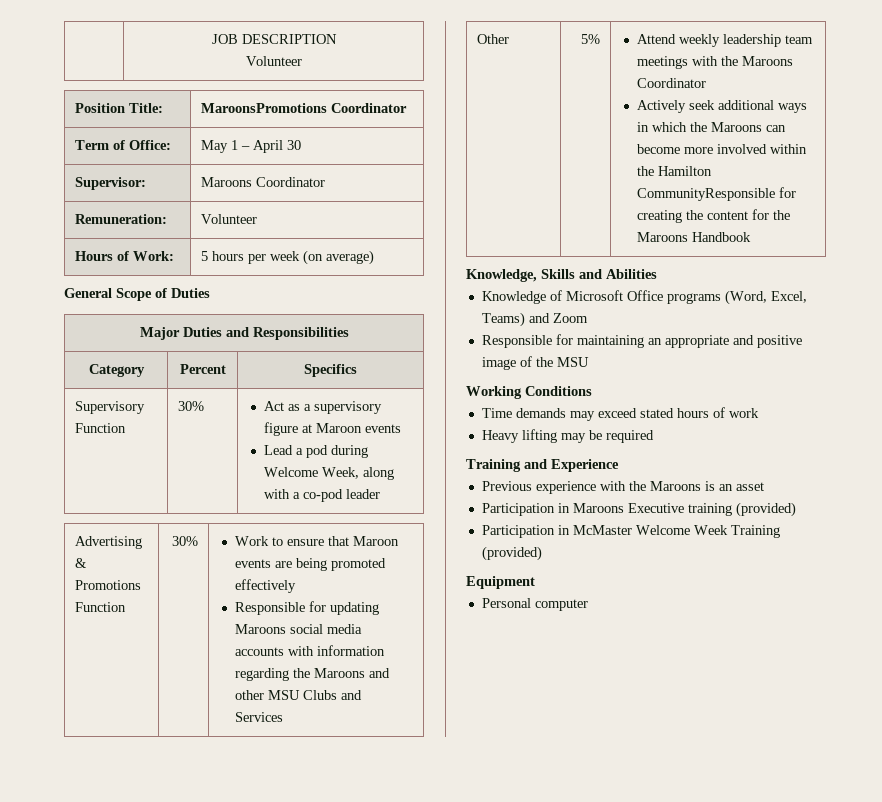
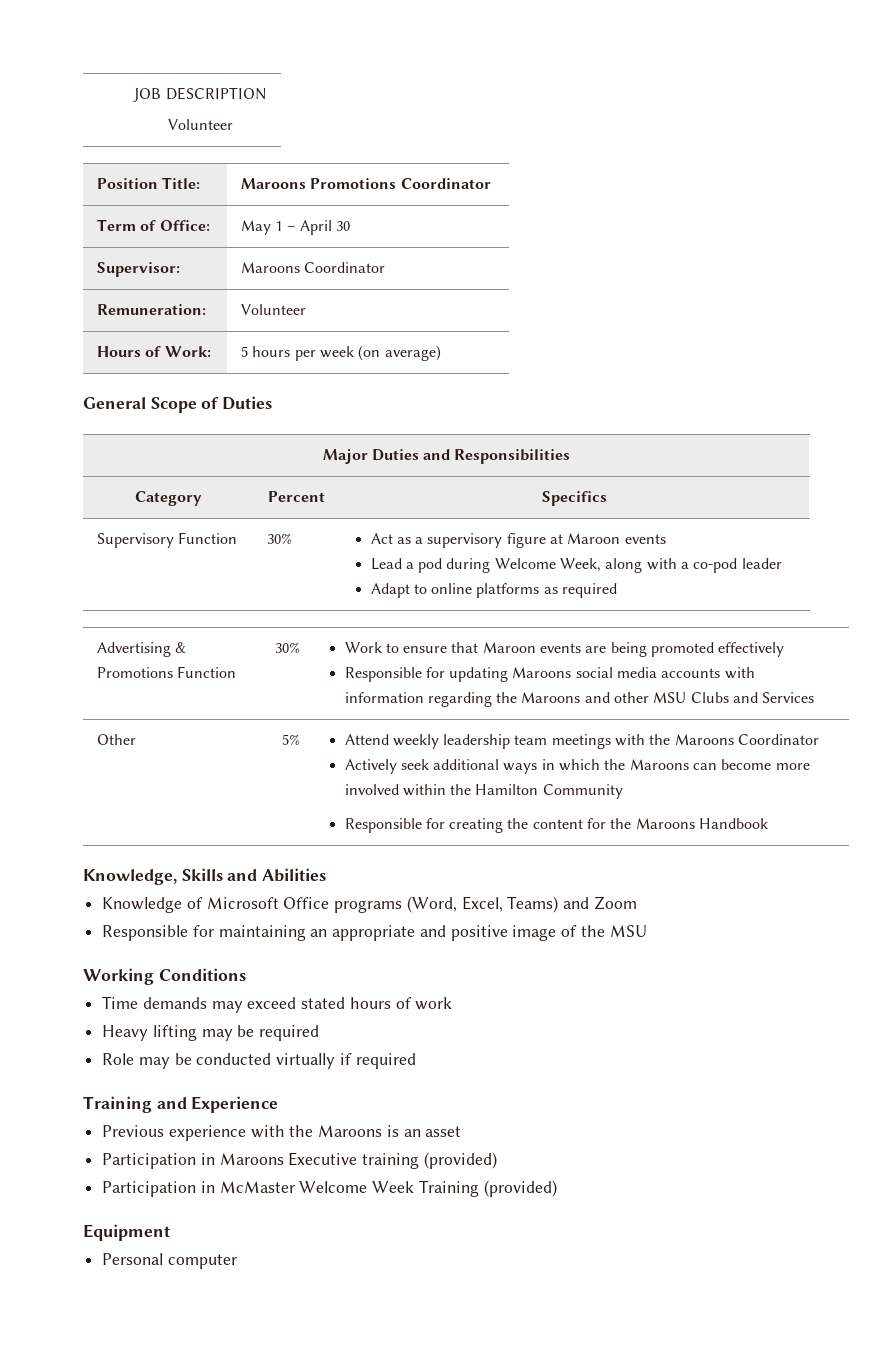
[201,103,328,113] MaroonsPromotions -> [240,178,397,189] Maroons Promotions
(381, 494) none -> [370,583,618,598] // Adapt to online platforms as required
[637,188,776,201] CommunityResponsible -> [542,784,623,799] [344,818,422,833] Community // Responsible
(654, 436) none -> [102,1053,416,1069] // Role may be conducted virtually if required

